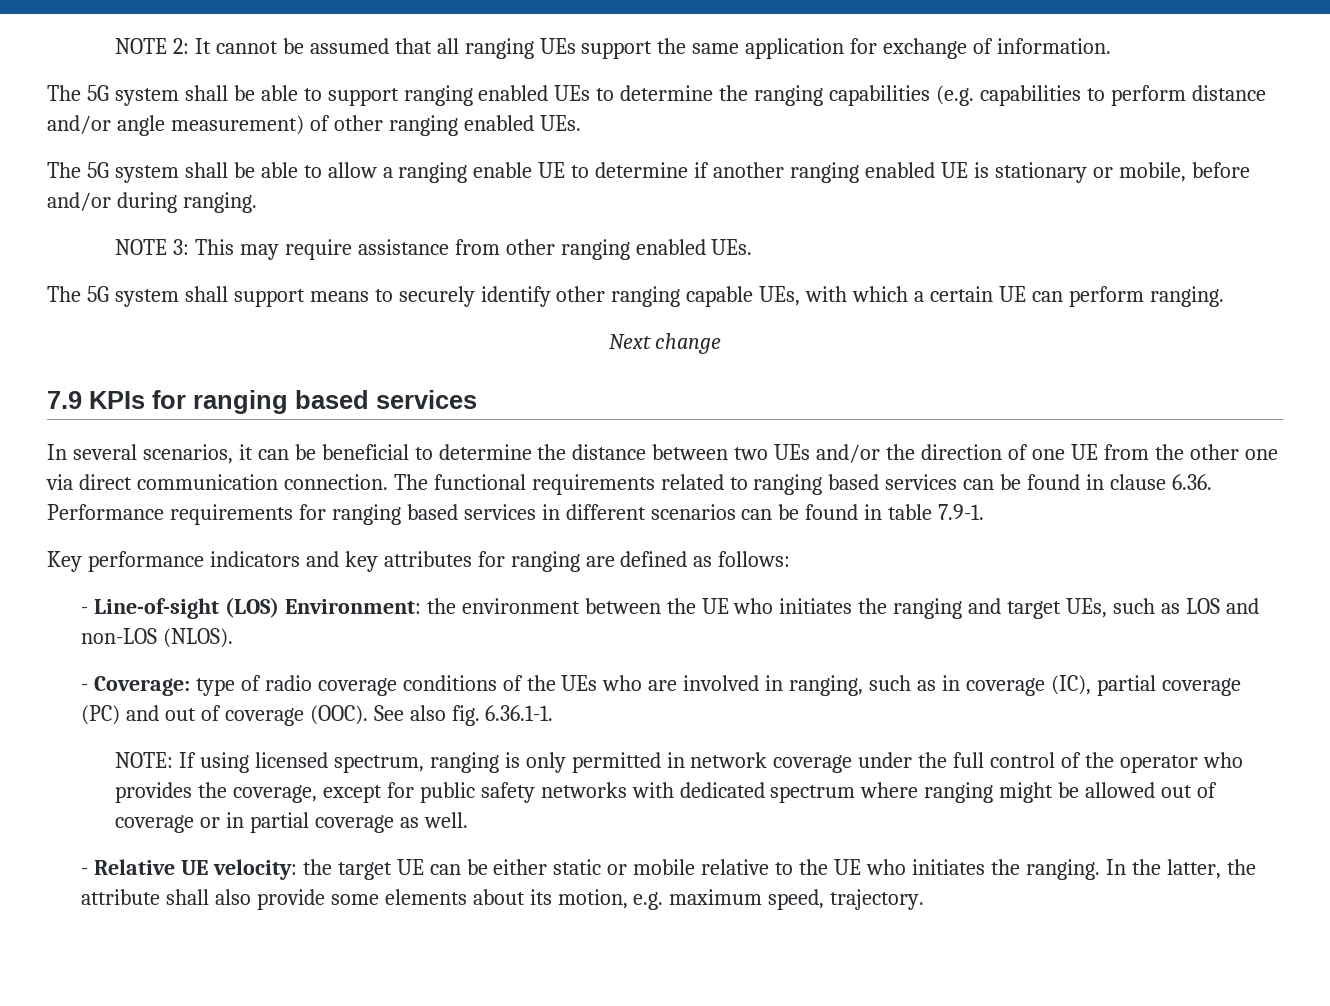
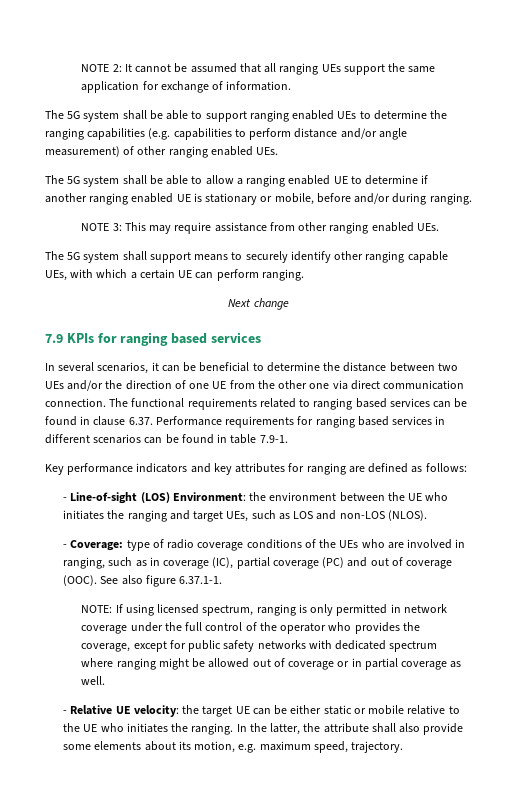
[473,162,533,178] enable -> [288,175,331,185] enabled
[1171,474,1212,490] 6.36. -> [128,417,153,425] 6.37.
[451,705,554,726] fig. 6.36.1-1. -> [145,575,223,587] figure 6.37.1-1.

